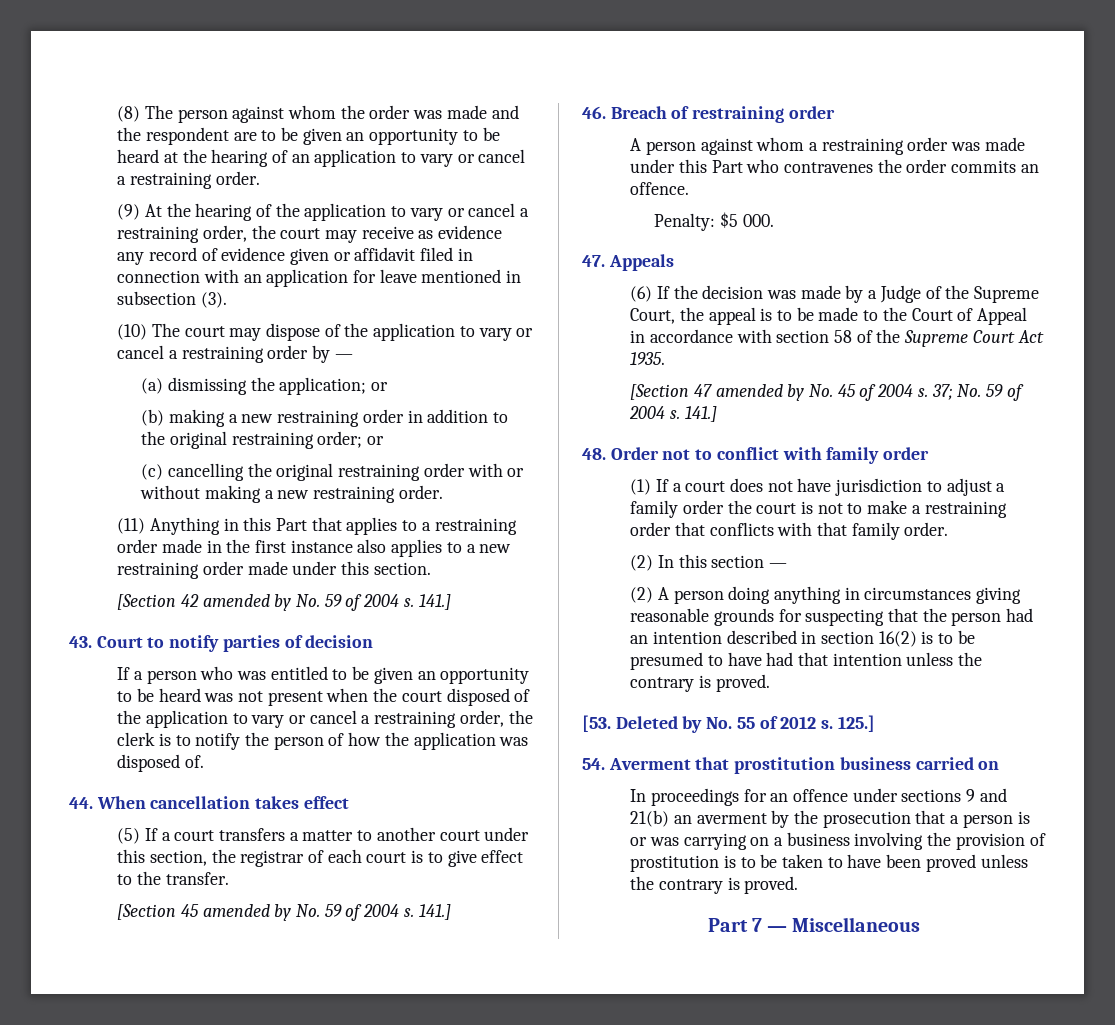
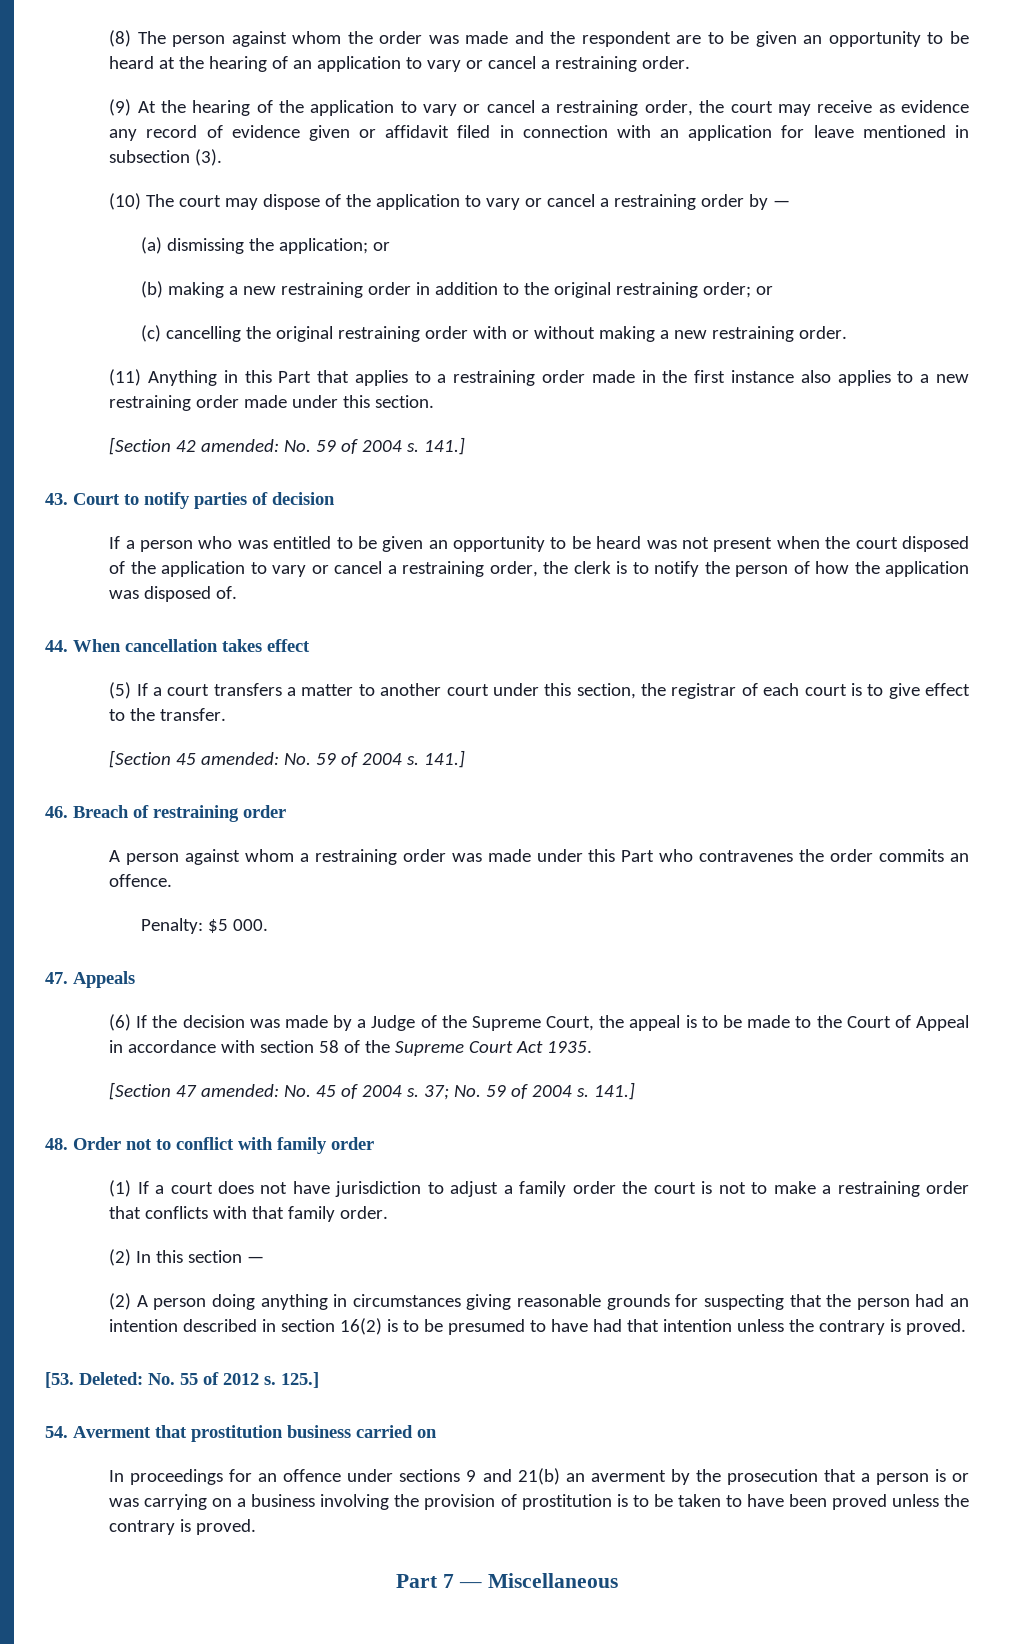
[202,594,292,611] amended by -> [201,439,280,452] amended:
[202,904,292,921] amended by -> [201,752,280,765] amended:
[715,384,805,401] amended by -> [201,1084,280,1097] amended:
[615,716,703,733] Deleted by -> [79,1372,143,1385] Deleted:

